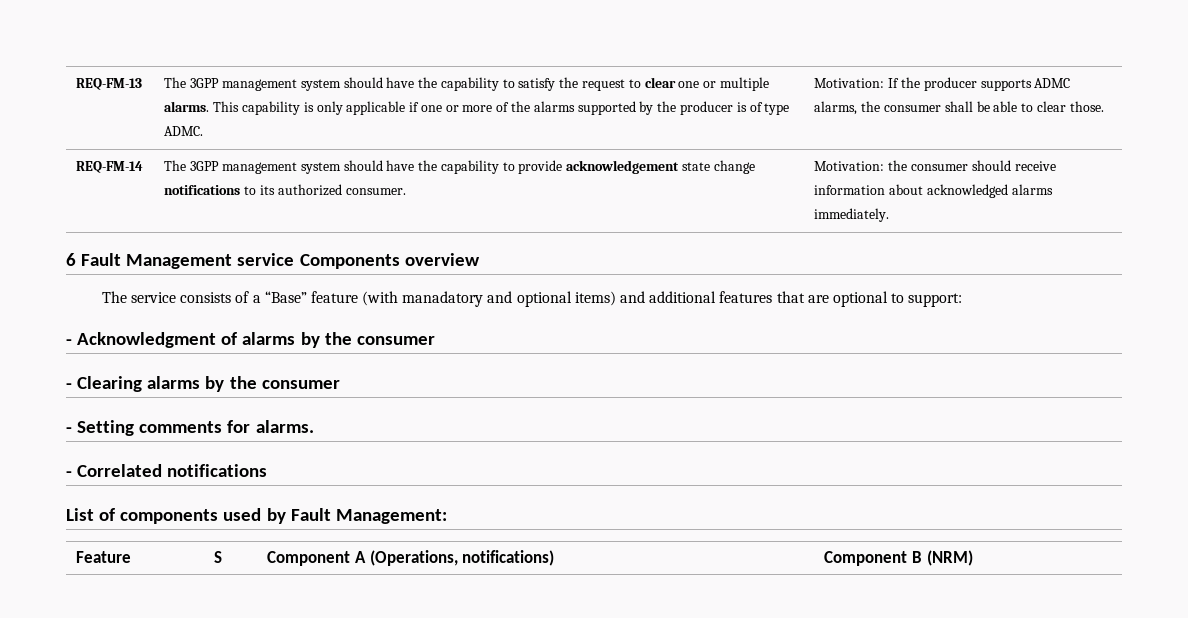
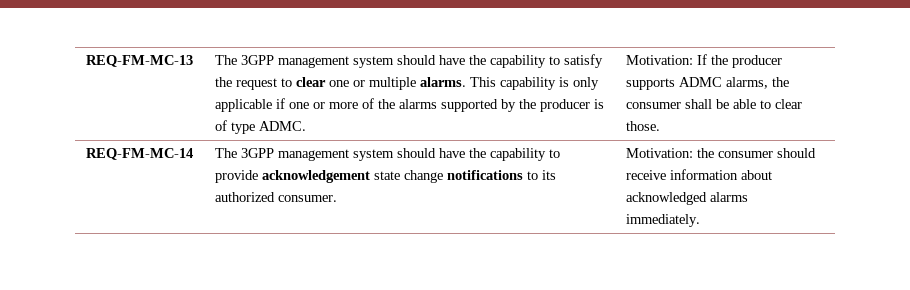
[76,78,143,90] REQ-FM-13 -> [85,55,193,67] REQ-FM-MC-13
[76,161,144,173] REQ-FM-14 -> [85,148,193,160] REQ-FM-MC-14
[66,253,480,269] [101,291,963,307] [66,332,435,348] [66,376,340,392] [66,420,314,436] [66,464,268,477] [66,508,447,524] [76,551,132,563] [214,551,223,563] [267,550,555,566] [824,550,973,566] // 6 Fault Management service Components overview // The service consists of a “Base” feature (with manadatory and optional items) and additional features that are optional to support: // - Acknowledgment of alarms by the consumer // - Clearing alarms by the consumer // - Setting comments for alarms. // - Correlated notifications // List of components used by Fault Management: // Feature | S | Component A (Operations, notifications) | Component B (NRM) -> (700, 220) none

